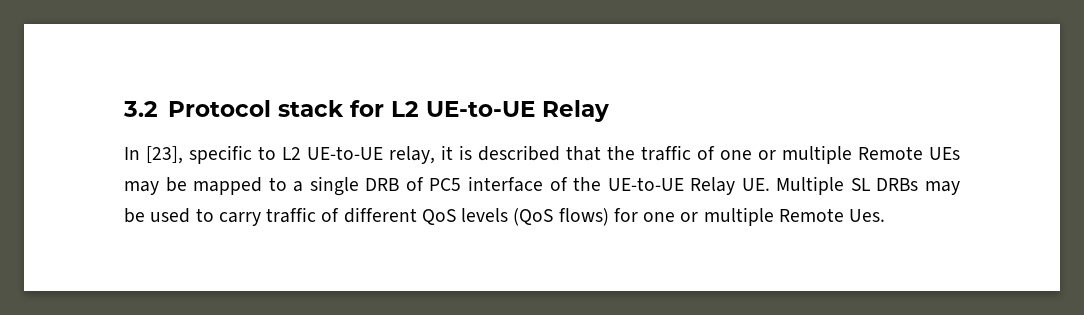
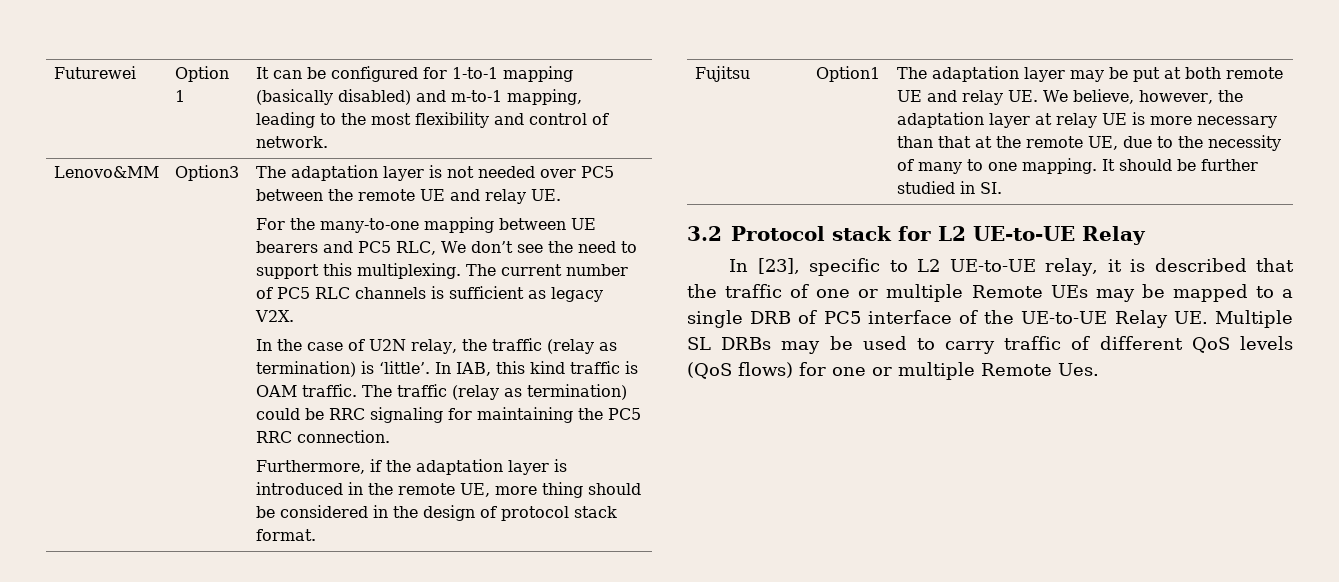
(123, 109) none -> [53,66,136,79] [174,66,229,82] [174,90,185,102] [255,66,573,82] [255,89,582,105] [255,112,609,128] [255,136,328,148] [53,166,159,178] [174,165,239,181] [255,165,614,181] [255,189,561,204] [255,217,596,233] [255,241,637,255] [255,263,628,279] [255,286,603,302] [254,310,294,322] [255,338,617,354] [255,361,638,377] [255,384,627,400] [255,407,641,423] [255,430,390,443] [255,459,567,475] [255,482,641,498] [255,505,617,521] [255,529,316,541] [694,66,750,82] [815,66,880,82] [896,66,1283,82] [896,89,1243,105] [896,112,1277,128] [896,135,1281,151] [896,158,1258,174] [896,181,1002,194] Futurewei | Option 1 | It can be configured for 1-to-1 mapping (basically disabled) and m-to-1 mapping, leading to the most flexibility and control of network. // Lenovo&MM | Option3 | The adaptation layer is not needed over PC5 between the remote UE and relay UE. // For the many-to-one mapping between UE bearers and PC5 RLC, We don’t see the need to support this multiplexing. The current number of PC5 RLC channels is sufficient as legacy V2X. // In the case of U2N relay, the traffic (relay as termination) is ‘little’. In IAB, this kind traffic is OAM traffic. The traffic (relay as termination) could be RRC signaling for maintaining the PC5 RRC connection. // Furthermore, if the adaptation layer is introduced in the remote UE, more thing should be considered in the design of protocol stack format. // Fujitsu | Option1 | The adaptation layer may be put at both remote UE and relay UE. We believe, however, the adaptation layer at relay UE is more necessary than that at the remote UE, due to the necessity of many to one mapping. It should be further studied in SI. //

